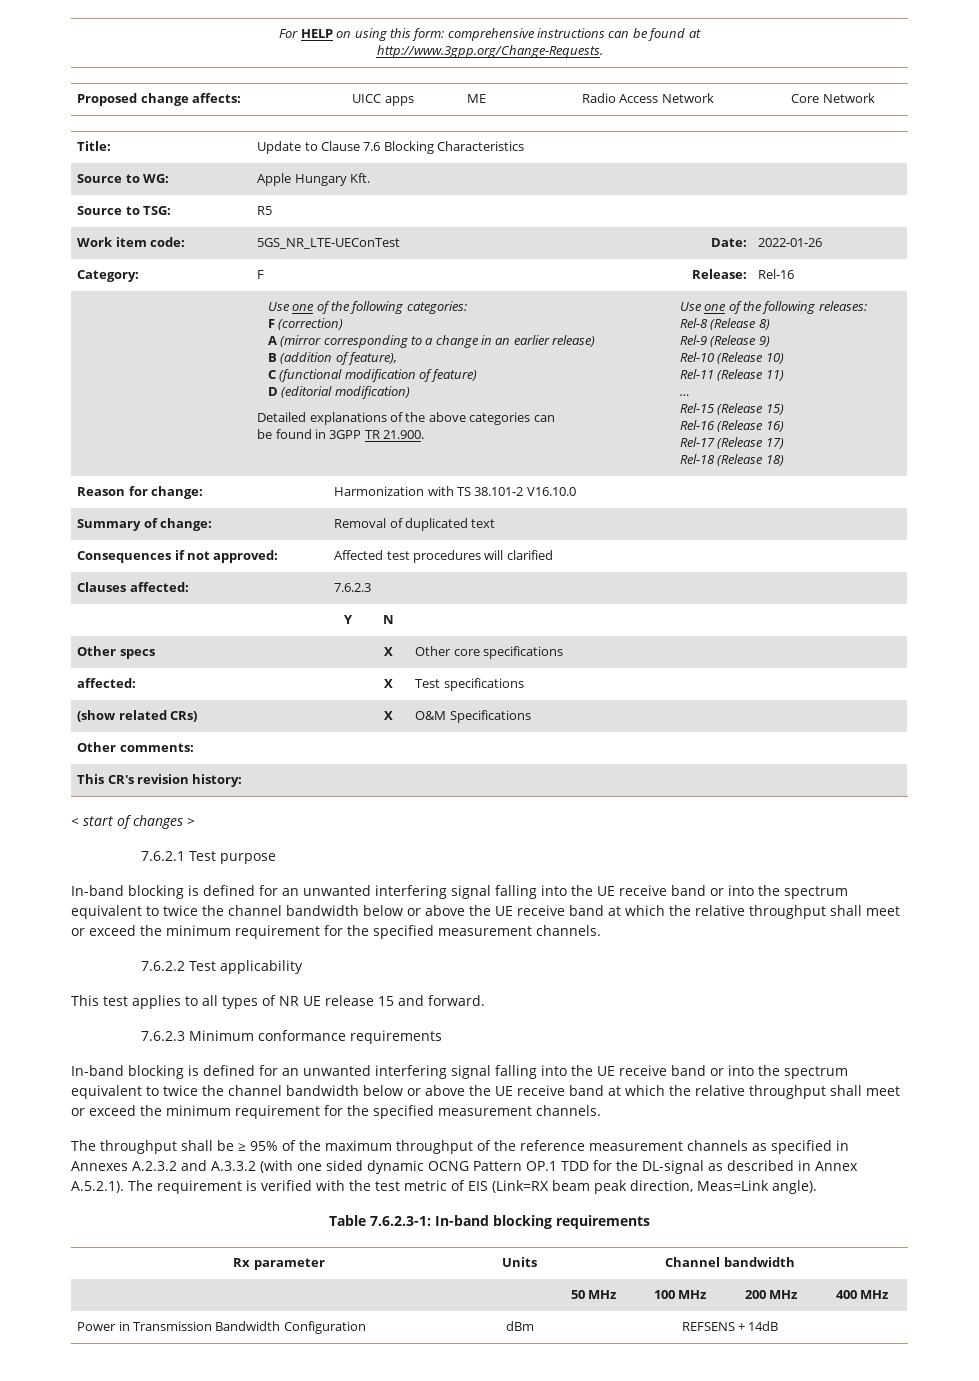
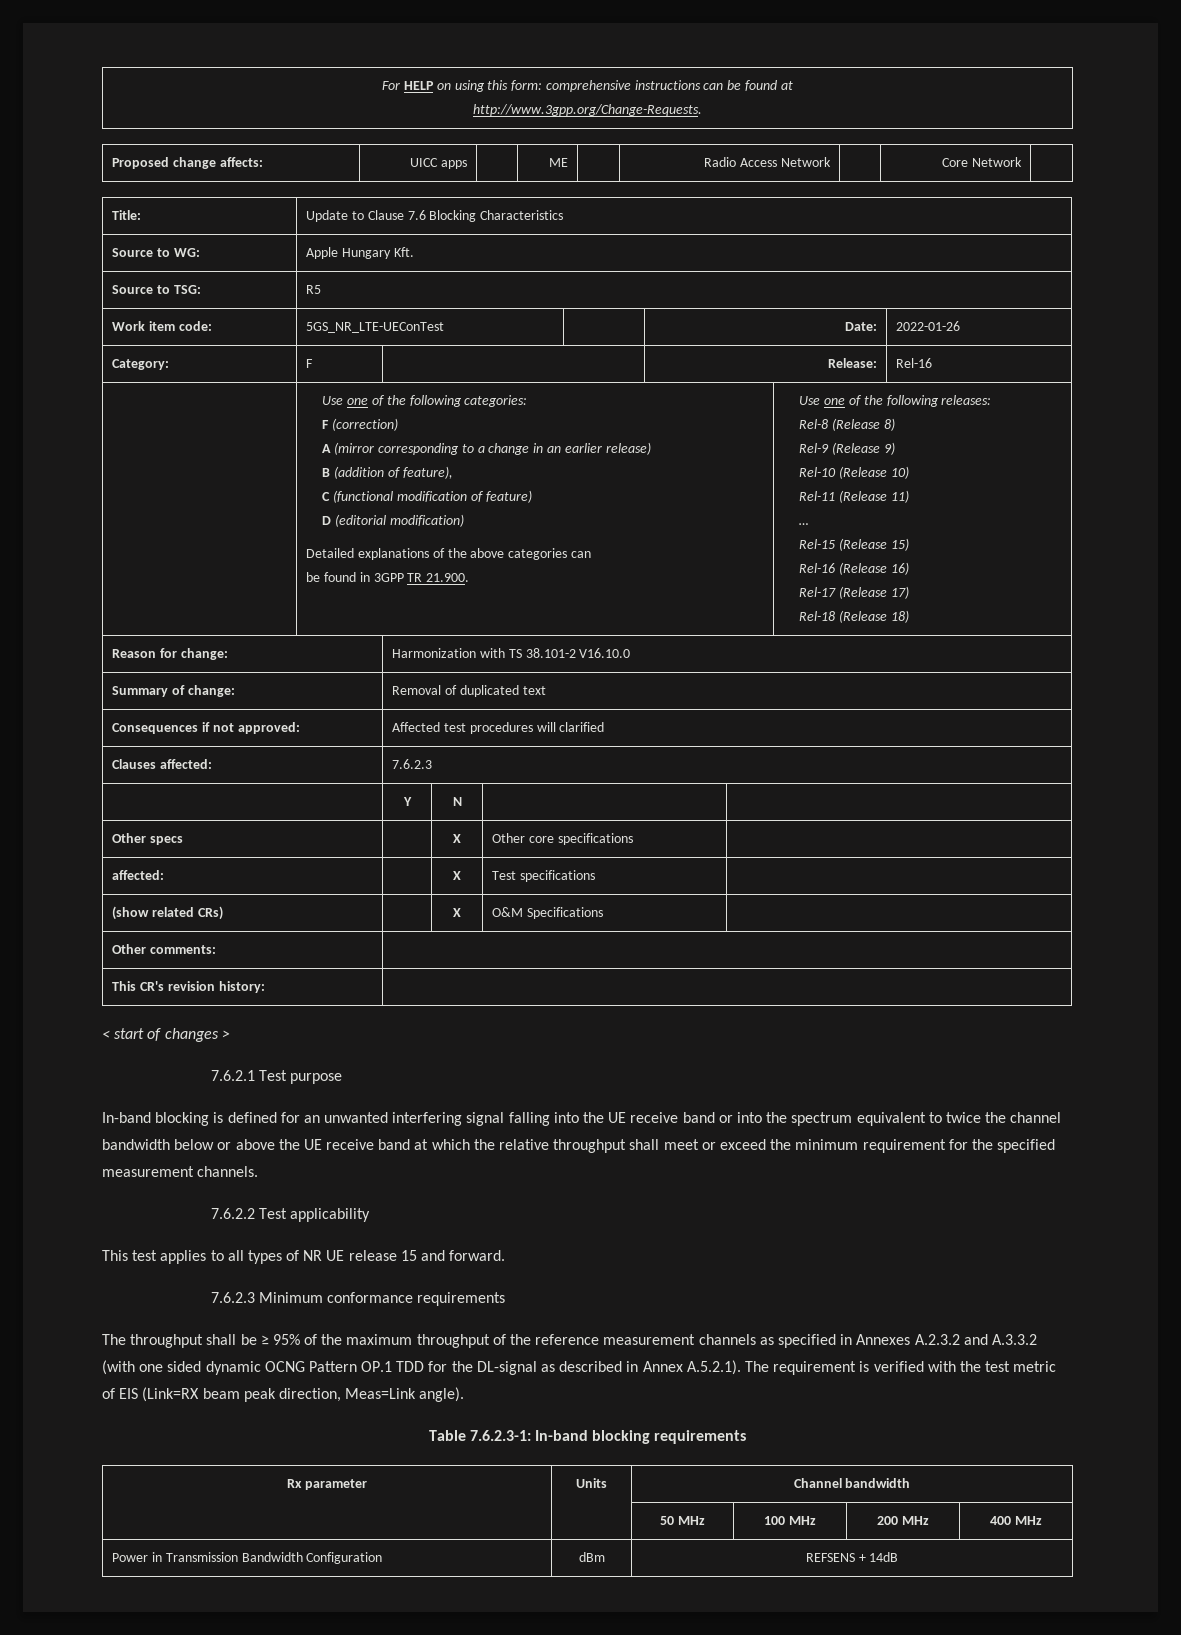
[71,1065,848,1079] [71,1085,900,1099] [71,1105,601,1119] // In-band blocking is defined for an unwanted interfering signal falling into the UE receive band or into the spectrum equivalent to twice the channel bandwidth below or above the UE receive band at which the relative throughput shall meet or exceed the minimum requirement for the specified measurement channels. -> (506, 1299) none

